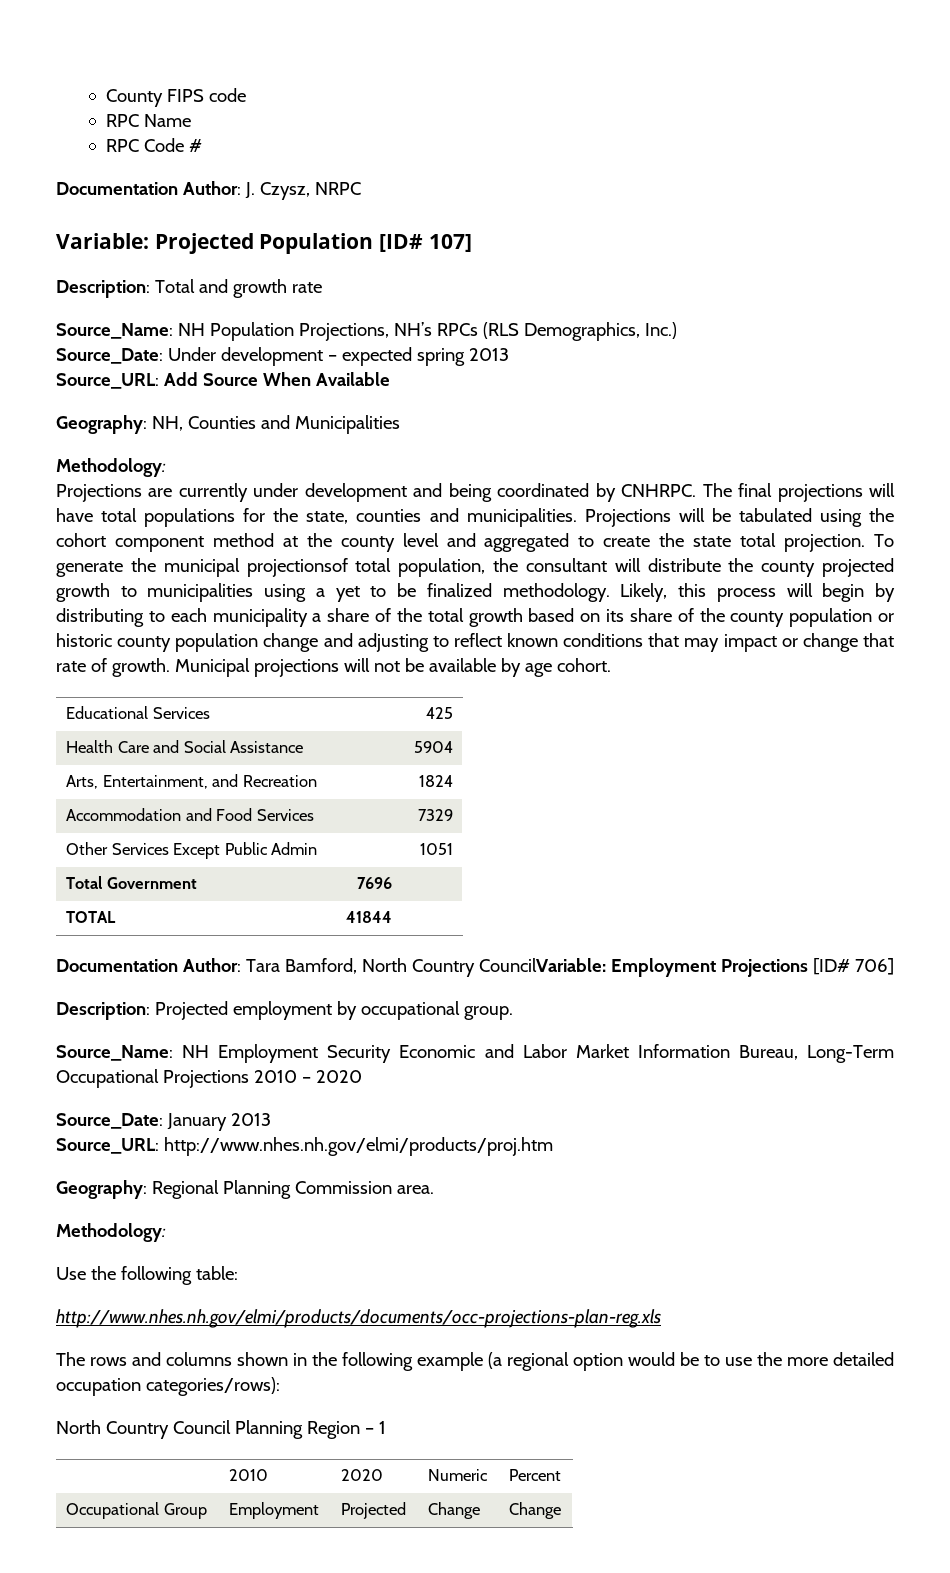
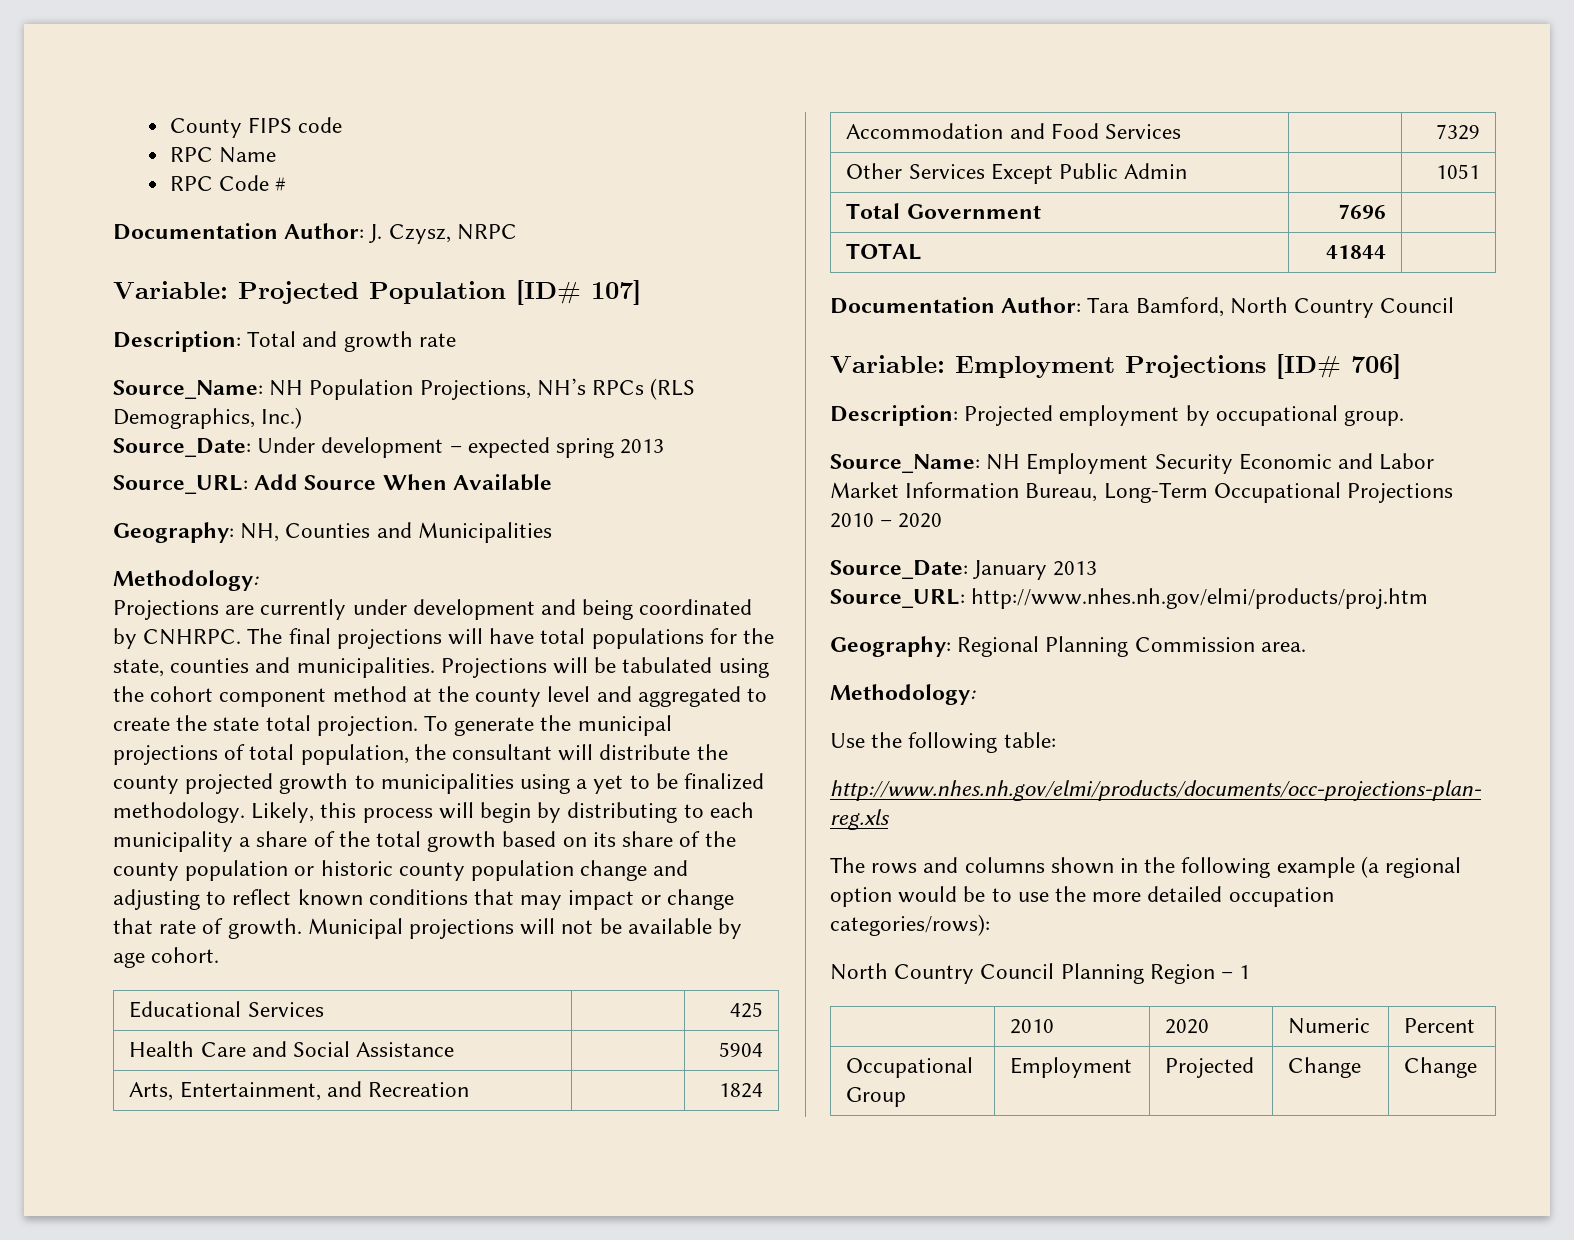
[246,558,348,577] projectionsof -> [113,744,246,765] projections of
[478,958,606,972] CouncilVariable: -> [1380,297,1455,313] [830,355,945,373] Council // Variable:

